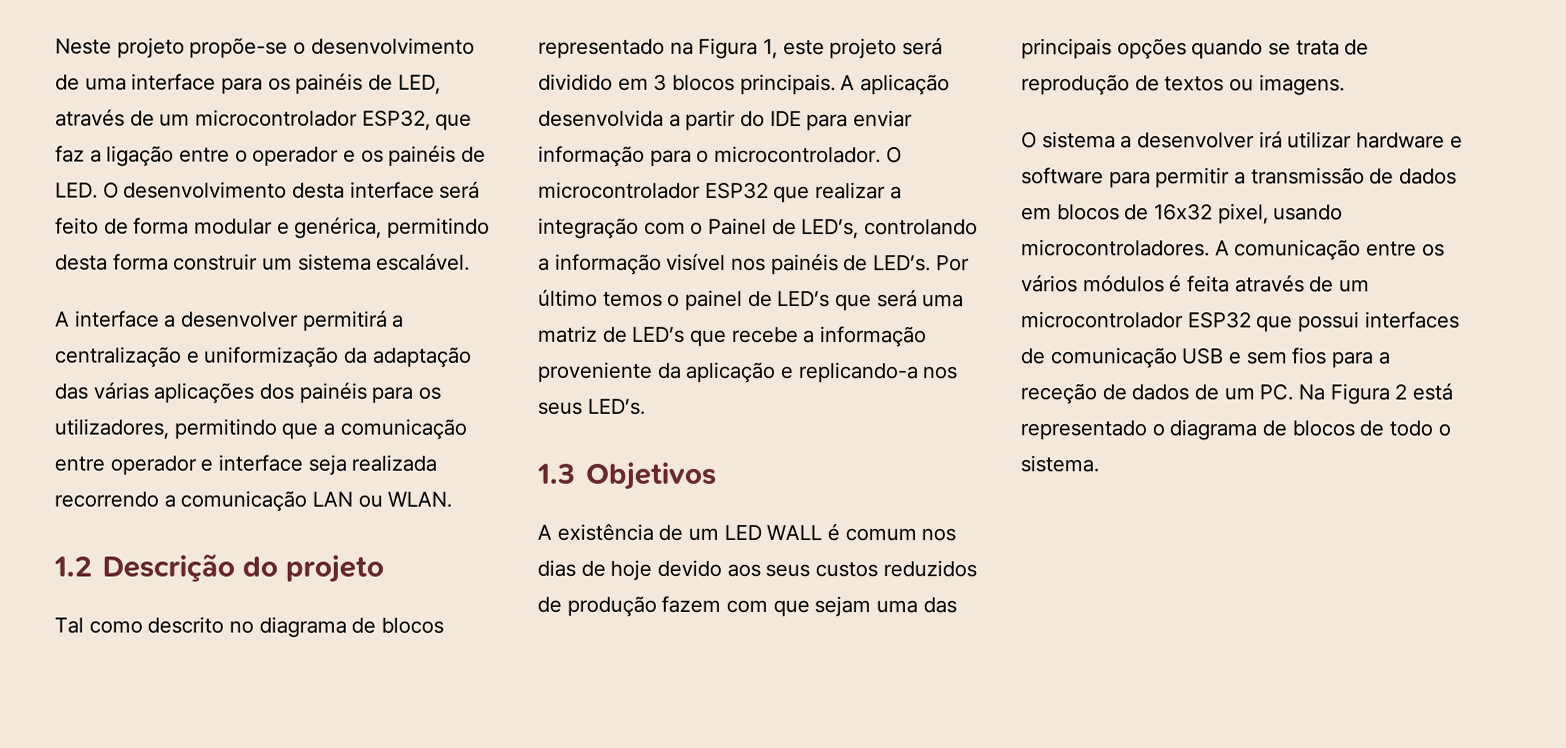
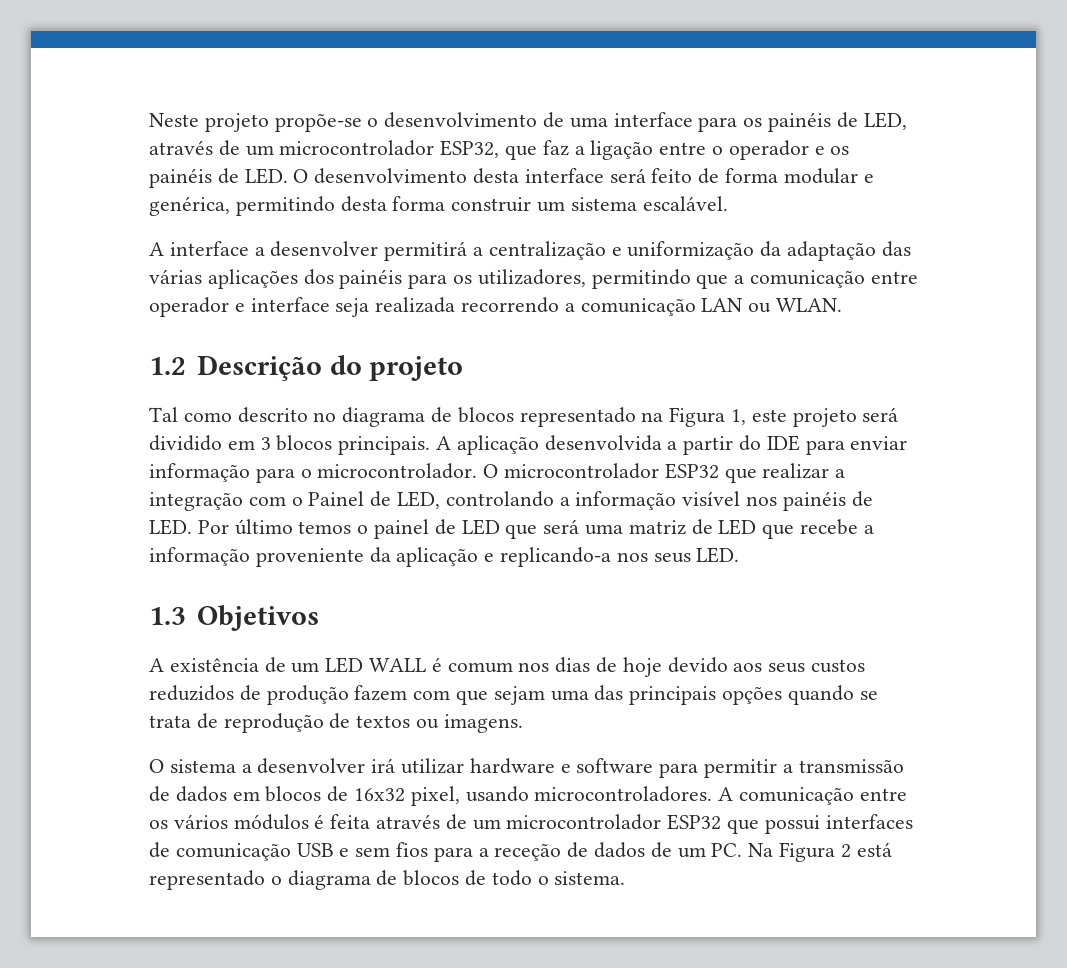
[801,219,860,240] LED’s, -> [397,491,441,509] LED,
[873,255,932,272] LED’s. -> [149,519,192,535] LED.
[777,290,831,308] LED’s -> [461,519,500,535] LED
[632,326,686,343] LED’s -> [718,519,757,535] LED
[586,398,645,415] LED’s. -> [696,547,740,563] LED.

